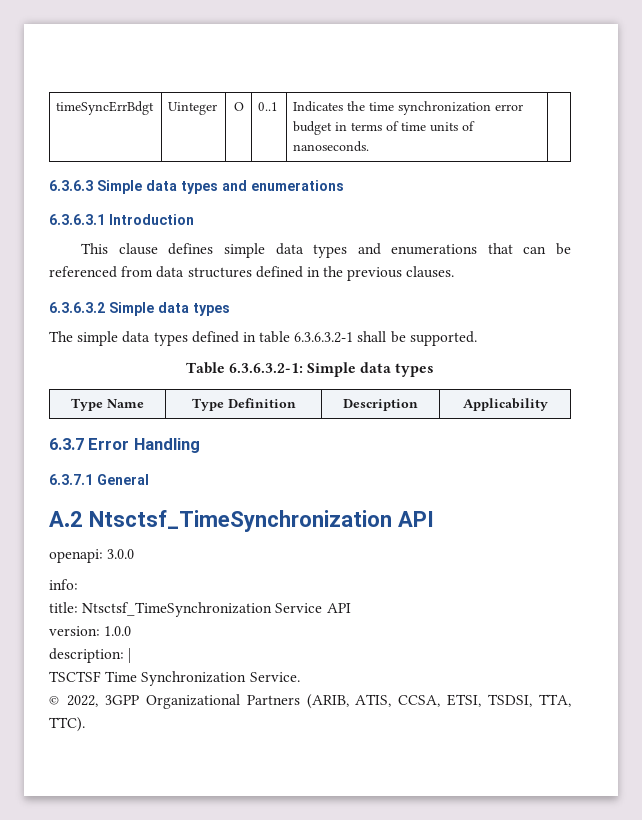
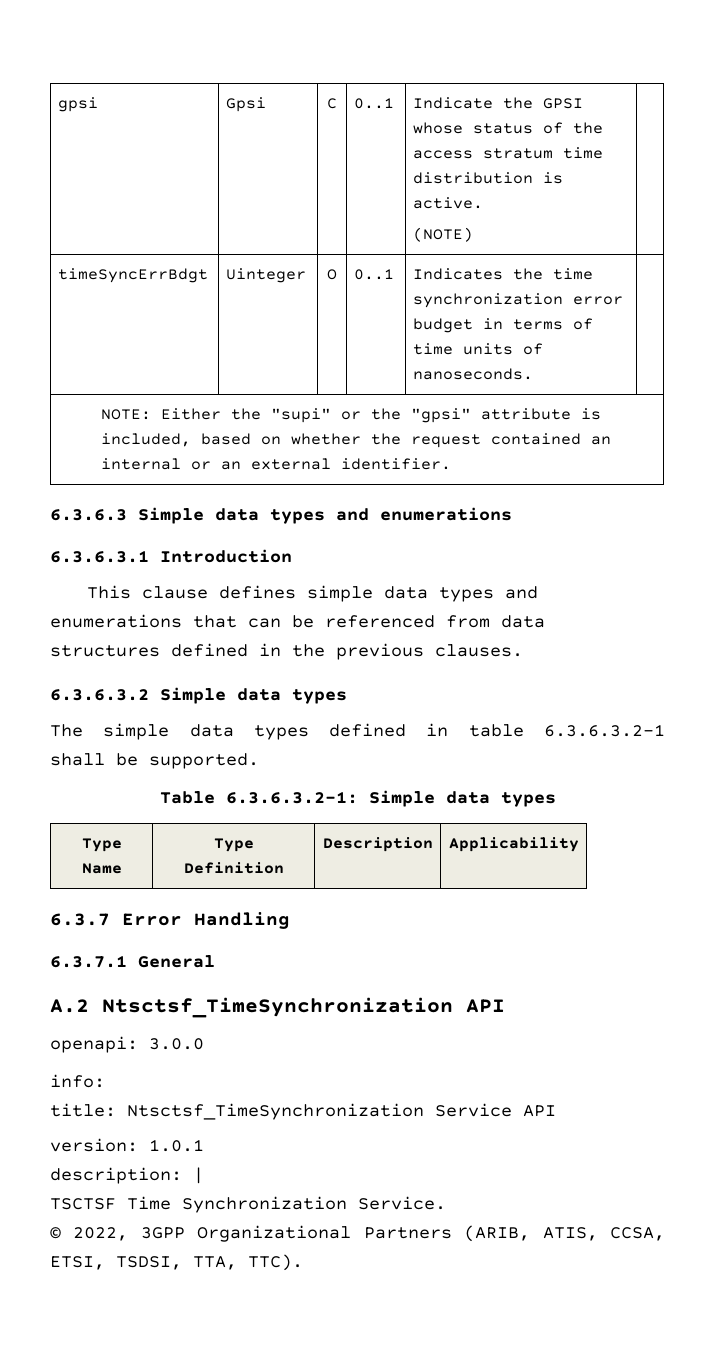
(56, 108) none -> [57,97,98,112] [225,97,266,112] [327,98,337,109] [353,98,394,109] [412,97,583,109] [412,122,603,134] [412,147,603,159] [412,172,563,184] [412,197,483,209] [412,227,473,242] gpsi | Gpsi | C | 0..1 | Indicate the GPSI whose status of the access stratum time distribution is active. // (NOTE) | //
(370, 146) none -> [100,408,601,423] [100,433,611,448] [100,458,451,470] // NOTE: Either the "supi" or the "gpsi" attribute is included, based on whether the request contained an internal or an external identifier.
[104,626,132,636] 1.0.0 -> [149,1139,204,1152] 1.0.1

